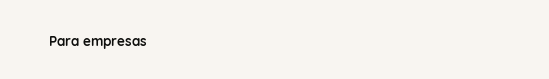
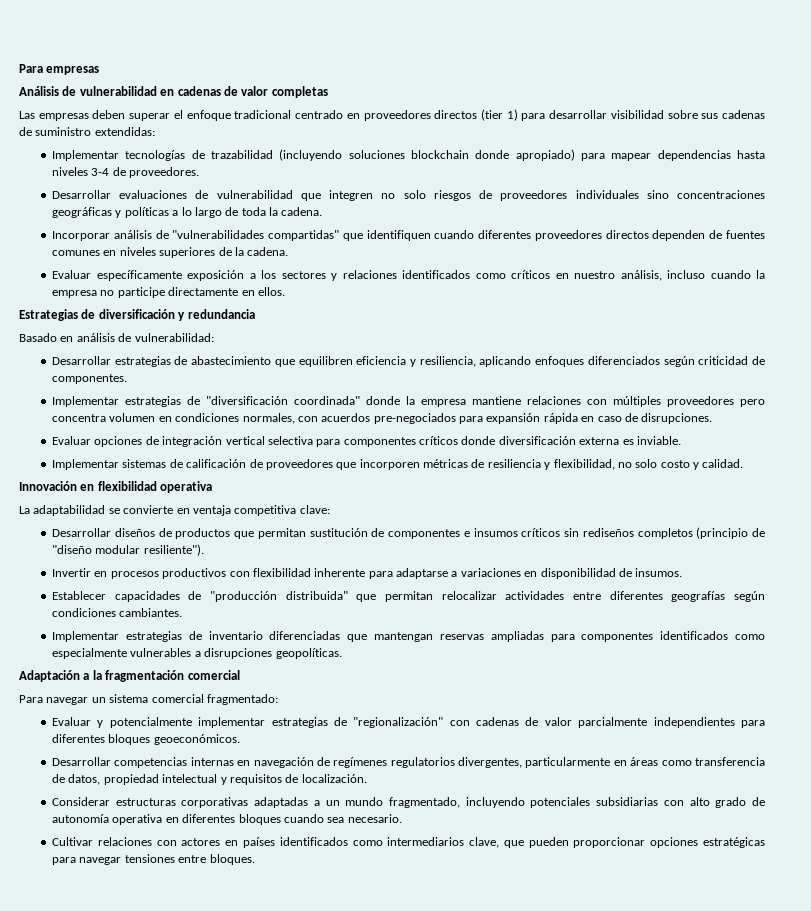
(147, 43) none -> [19,86,328,98] [19,109,765,121] [19,127,155,136] [52,149,766,161] [52,167,200,178] [52,190,766,201] [52,207,323,218] [52,230,765,241] [52,247,289,258] [52,270,765,281] [52,287,285,298] [19,309,255,321] [19,333,214,342] [52,356,765,367] [52,374,128,384] [52,396,766,407] [52,413,713,424] [52,436,681,447] [52,459,744,470] [19,481,213,493] [19,505,330,516] [52,527,765,539] [52,544,204,556] [52,568,683,579] [52,591,765,602] [52,608,183,617] [52,631,766,642] [52,648,342,659] [19,670,240,682] [19,694,278,705] [52,717,765,728] [52,734,240,745] [52,757,765,768] [52,774,367,785] [52,797,765,808] [52,814,402,825] [52,837,765,848] [52,854,255,865] // Análisis de vulnerabilidad en cadenas de valor completas // Las empresas deben superar el enfoque tradicional centrado en proveedores directos (tier 1) para desarrollar visibilidad sobre sus cadenas de suministro extendidas: // Implementar tecnologías de trazabilidad (incluyendo soluciones blockchain donde apropiado) para mapear dependencias hasta niveles 3-4 de proveedores. // Desarrollar evaluaciones de vulnerabilidad que integren no solo riesgos de proveedores individuales sino concentraciones geográficas y políticas a lo largo de toda la cadena. // Incorporar análisis de "vulnerabilidades compartidas" que identifiquen cuando diferentes proveedores directos dependen de fuentes comunes en niveles superiores de la cadena. // Evaluar específicamente exposición a los sectores y relaciones identificados como críticos en nuestro análisis, incluso cuando la empresa no participe directamente en ellos. // Estrategias de diversificación y redundancia // Basado en análisis de vulnerabilidad: // Desarrollar estrategias de abastecimiento que equilibren eficiencia y resiliencia, aplicando enfoques diferenciados según criticidad de componentes. // Implementar estrategias de "diversificación coordinada" donde la empresa mantiene relaciones con múltiples proveedores pero concentra volumen en condiciones normales, con acuerdos pre-negociados para expansión rápida en caso de disrupciones. // Evaluar opciones de integración vertical selectiva para componentes críticos donde diversificación externa es inviable. // Implementar sistemas de calificación de proveedores que incorporen métricas de resiliencia y flexibilidad, no solo costo y calidad. // Innovación en flexibilidad operativa // La adaptabilidad se convierte en ventaja competitiva clave: // Desarrollar diseños de productos que permitan sustitución de componentes e insumos críticos sin rediseños completos (principio de "diseño modular resiliente"). // Invertir en procesos productivos con flexibilidad inherente para adaptarse a variaciones en disponibilidad de insumos. // Establecer capacidades de "producción distribuida" que permitan relocalizar actividades entre diferentes geografías según condiciones cambiantes. // Implementar estrategias de inventario diferenciadas que mantengan reservas ampliadas para componentes identificados como especialmente vulnerables a disrupciones geopolíticas. // Adaptación a la fragmentación comercial // Para navegar un sistema comercial fragmentado: // Evaluar y potencialmente implementar estrategias de "regionalización" con cadenas de valor parcialmente independientes para diferentes bloques geoeconómicos. // Desarrollar competencias internas en navegación de regímenes regulatorios divergentes, particularmente en áreas como transferencia de datos, propiedad intelectual y requisitos de localización. // Considerar estructuras corporativas adaptadas a un mundo fragmentado, incluyendo potenciales subsidiarias con alto grado de autonomía operativa en diferentes bloques cuando sea necesario. // Cultivar relaciones con actores en países identificados como intermediarios clave, que pueden proporcionar opciones estratégicas para navegar tensiones entre bloques.

